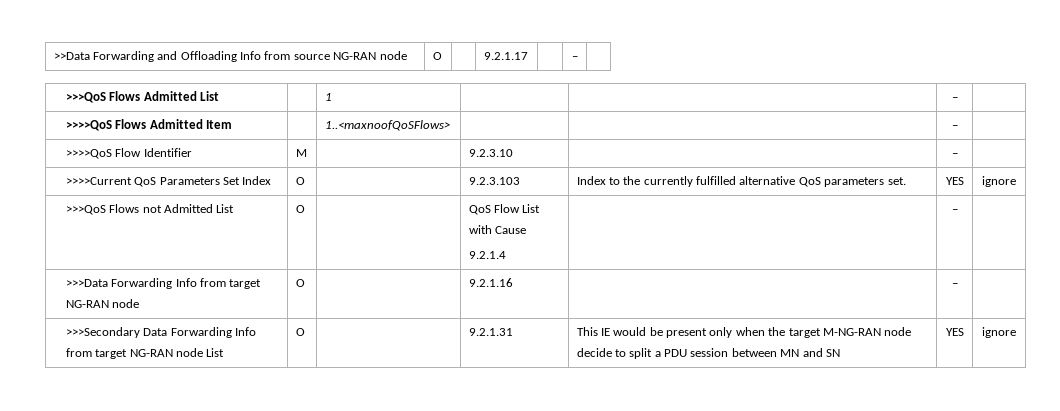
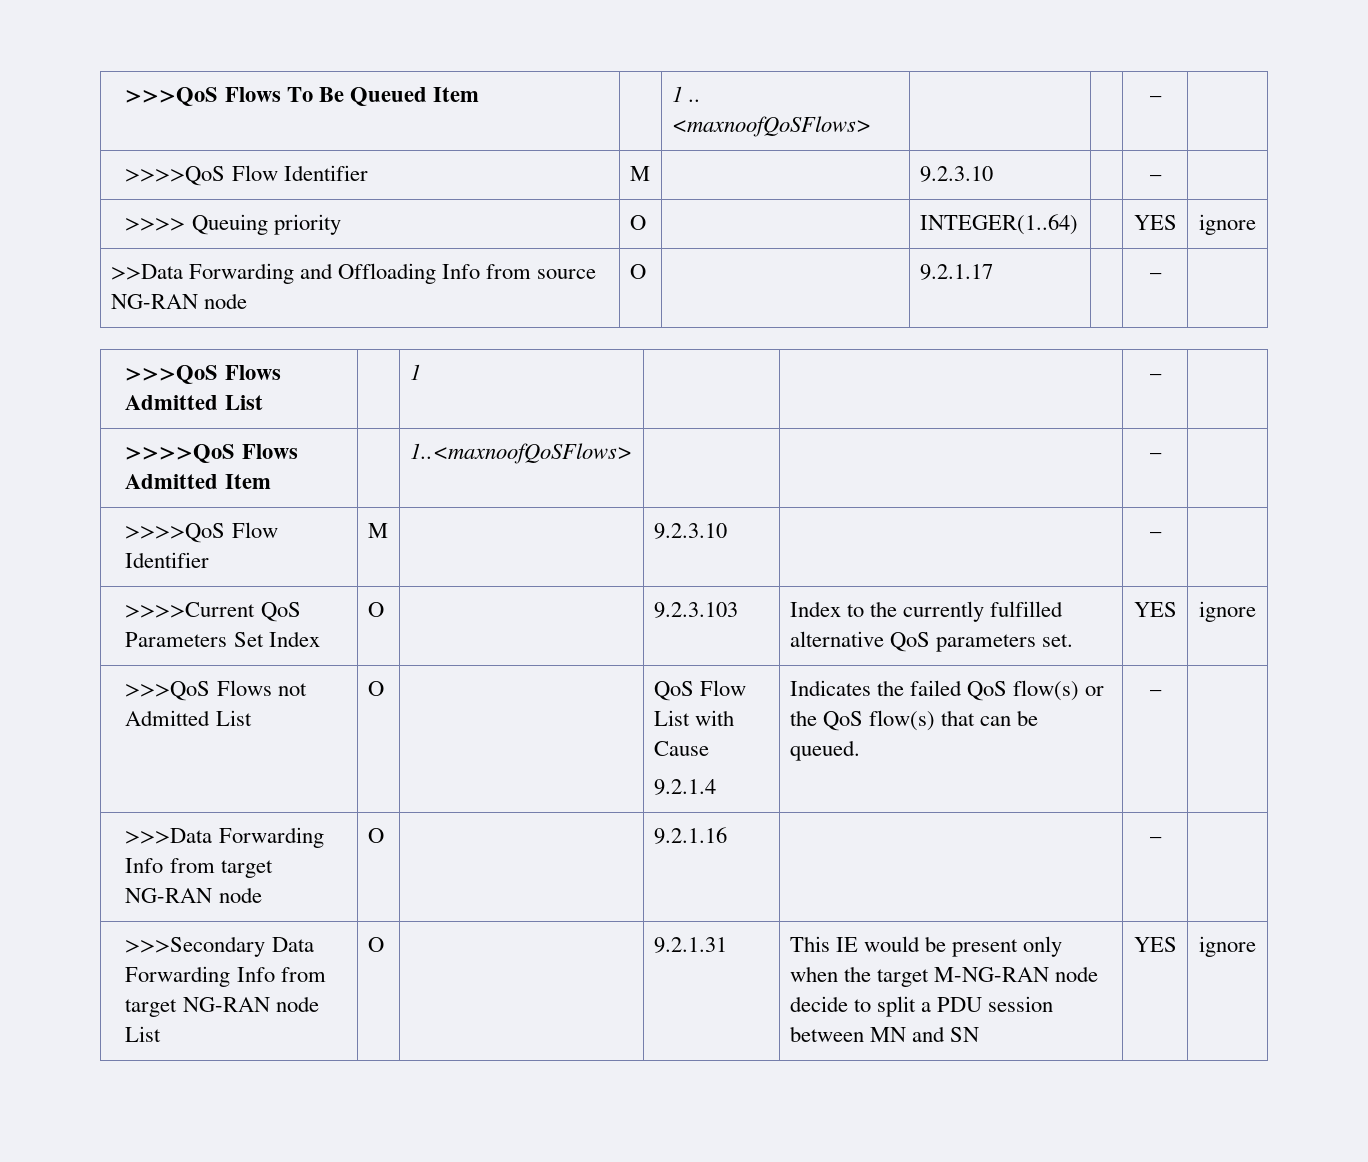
(53, 56) none -> [125,87,479,106] [671,86,701,102] [671,116,871,137] [1149,96,1162,102] [125,165,368,186] [629,166,650,181] [919,166,993,182] [1149,175,1162,181] [125,214,341,235] [629,215,646,230] [919,214,1078,235] [1133,215,1177,230] [1199,214,1256,235] >>>QoS Flows To Be Queued Item | | 1 .. <maxnoofQoSFlows> | | | – | // >>>>QoS Flow Identifier | M | | 9.2.3.10 | | – | // >>>> Queuing priority | O | | INTEGER(1..64) | | YES | ignore //
(506, 255) none -> [789,680,1104,701] [789,710,1038,731] [789,740,860,761] Indicates the failed QoS flow(s) or the QoS flow(s) that can be queued.

